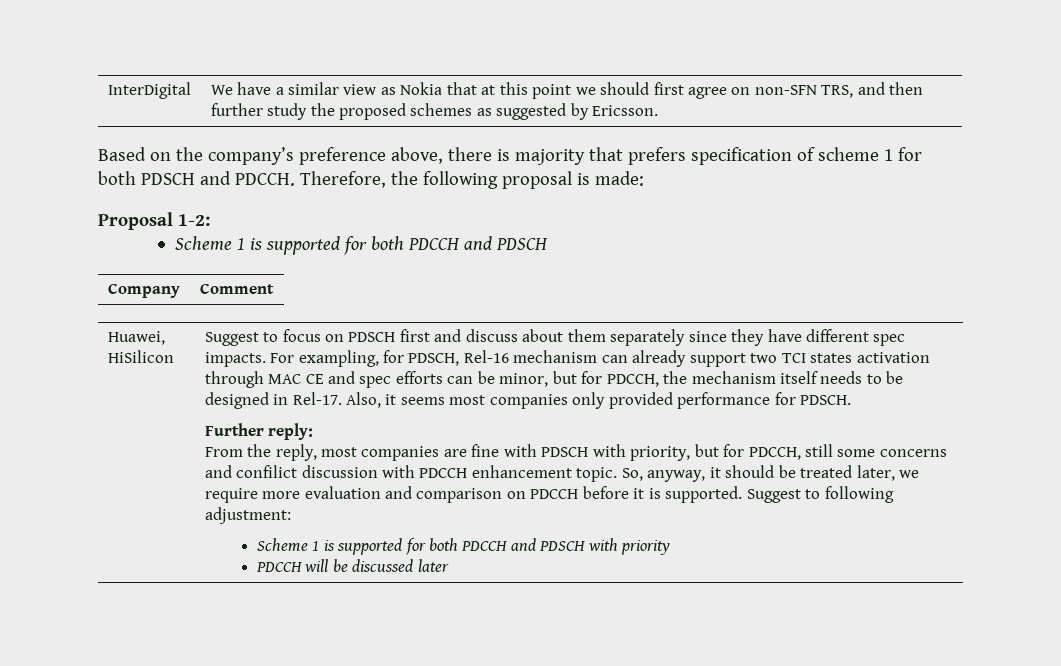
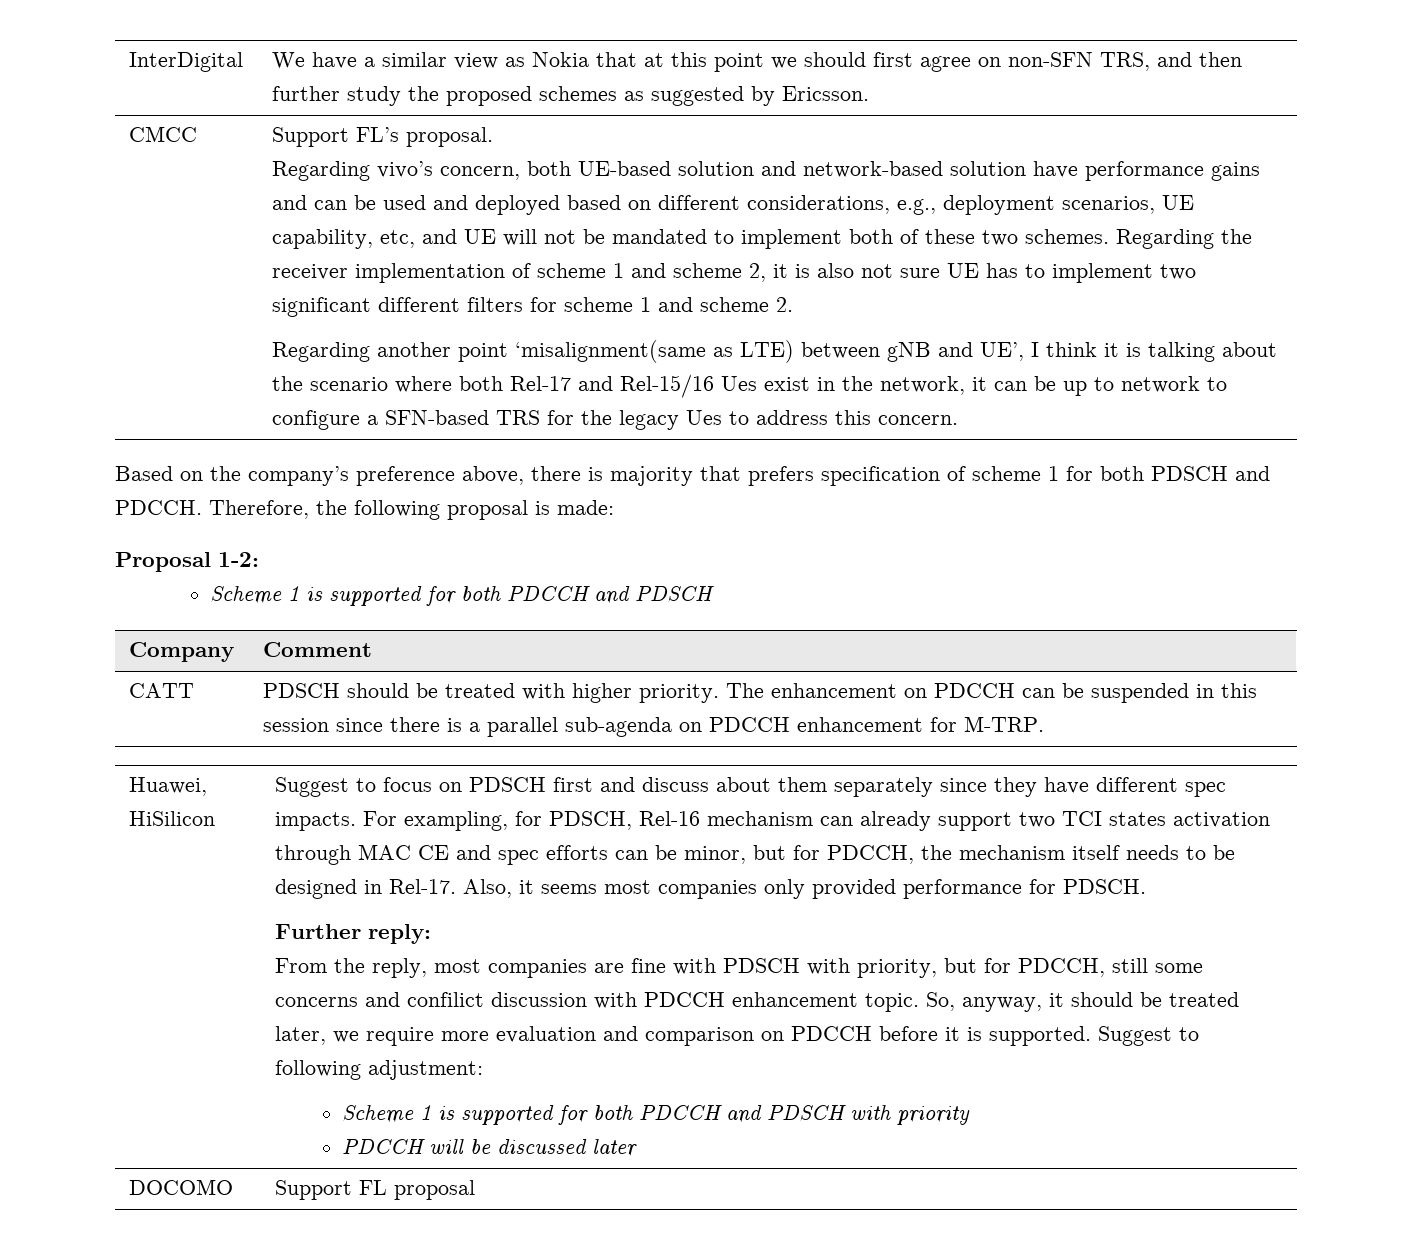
(659, 110) none -> [129,126,198,142] [272,127,494,147] [272,161,1261,181] [272,195,1195,215] [272,229,1253,249] [272,263,1197,283] [272,297,794,317] [272,340,1278,363] [272,374,1228,398] [272,410,959,430] // CMCC | Support FL’s proposal. // Regarding vivo’s concern, both UE-based solution and network-based solution have performance gains and can be used and deployed based on different considerations, e.g., deployment scenarios, UE capability, etc, and UE will not be mandated to implement both of these two schemes. Regarding the receiver implementation of scheme 1 and scheme 2, it is also not sure UE has to implement two significant different filters for scheme 1 and scheme 2. // Regarding another point ‘misalignment(same as LTE) between gNB and UE’, I think it is talking about the scenario where both Rel-17 and Rel-15/16 Ues exist in the network, it can be up to network to configure a SFN-based TRS for the legacy Ues to address this concern.
(274, 288) none -> [129,683,195,698] [263,683,1258,703] [263,716,1045,737] // CATT | PDSCH should be treated with higher priority. The enhancement on PDCCH can be suspended in this session since there is a parallel sub-agenda on PDCCH enhancement for M-TRP.
(449, 565) none -> [129,1179,234,1195] [275,1180,476,1200] // DOCOMO | Support FL proposal

